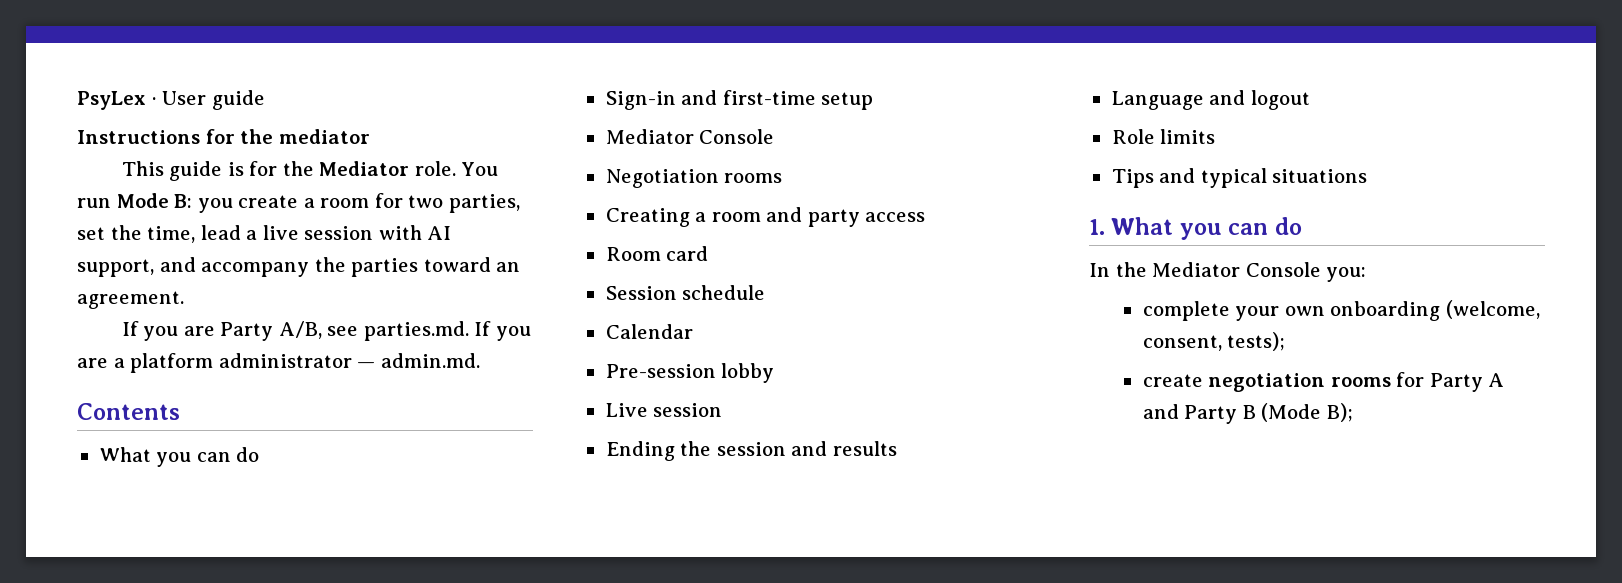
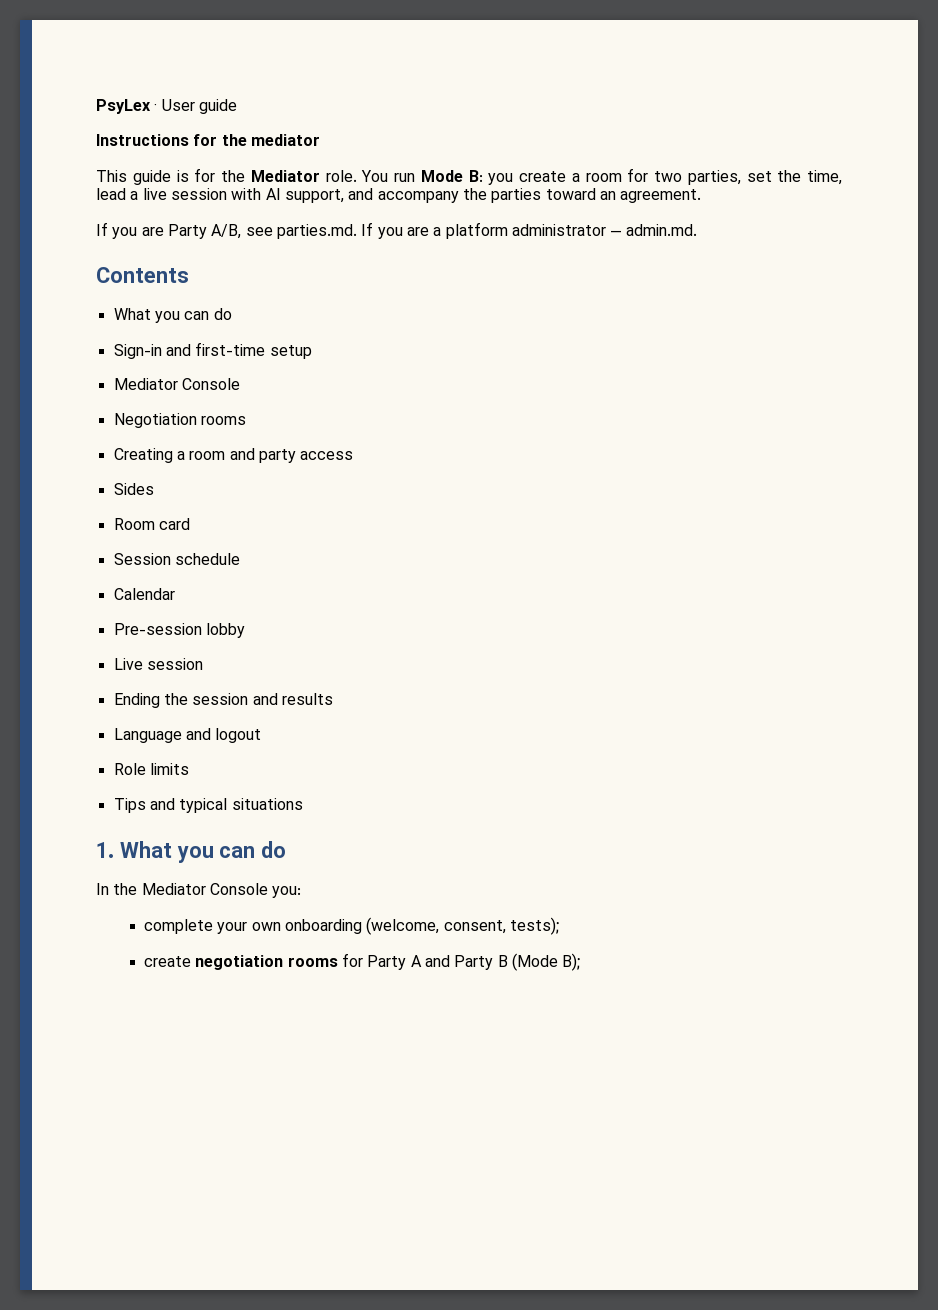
(926, 217) none -> [113,483,154,495] // Sides

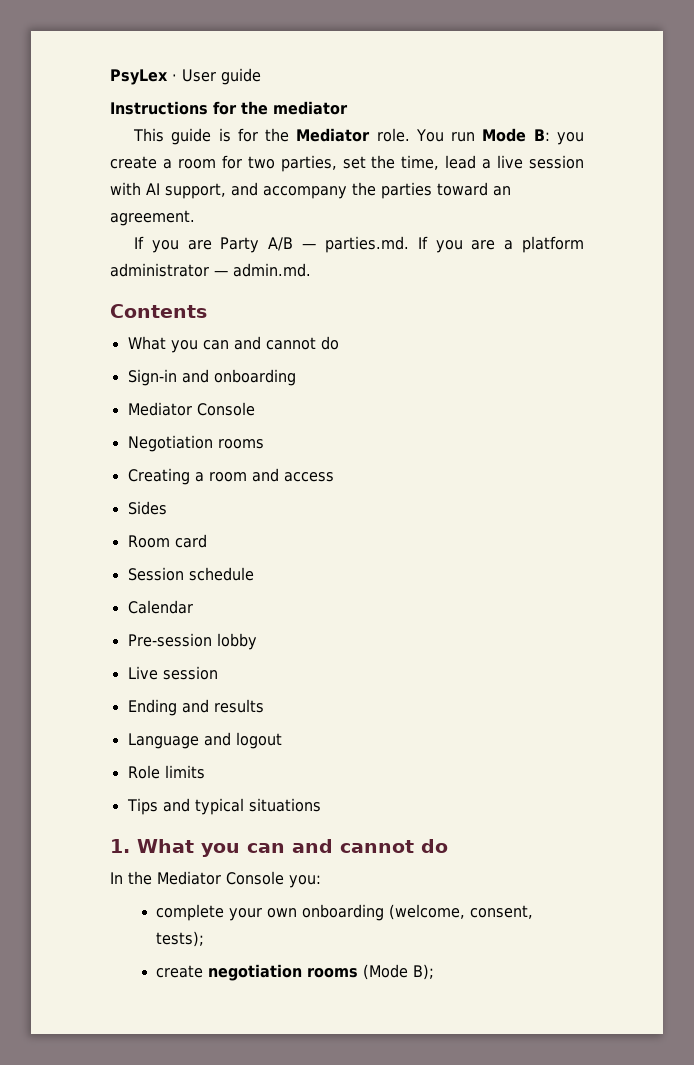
[211,224,273,239] A/B, see -> [268,237,317,251] A/B —
(210, 315) none -> [233,336,316,350] and cannot
[195,342,312,359] first-time setup -> [213,369,296,386] onboarding
[258,449,296,463] party -> (279, 475) none
[163,693,249,705] the session -> (177, 707) none
(256, 852) none -> [292,839,414,853] and cannot
[341,953,508,970] for Party A and Party B -> (359, 973) none

